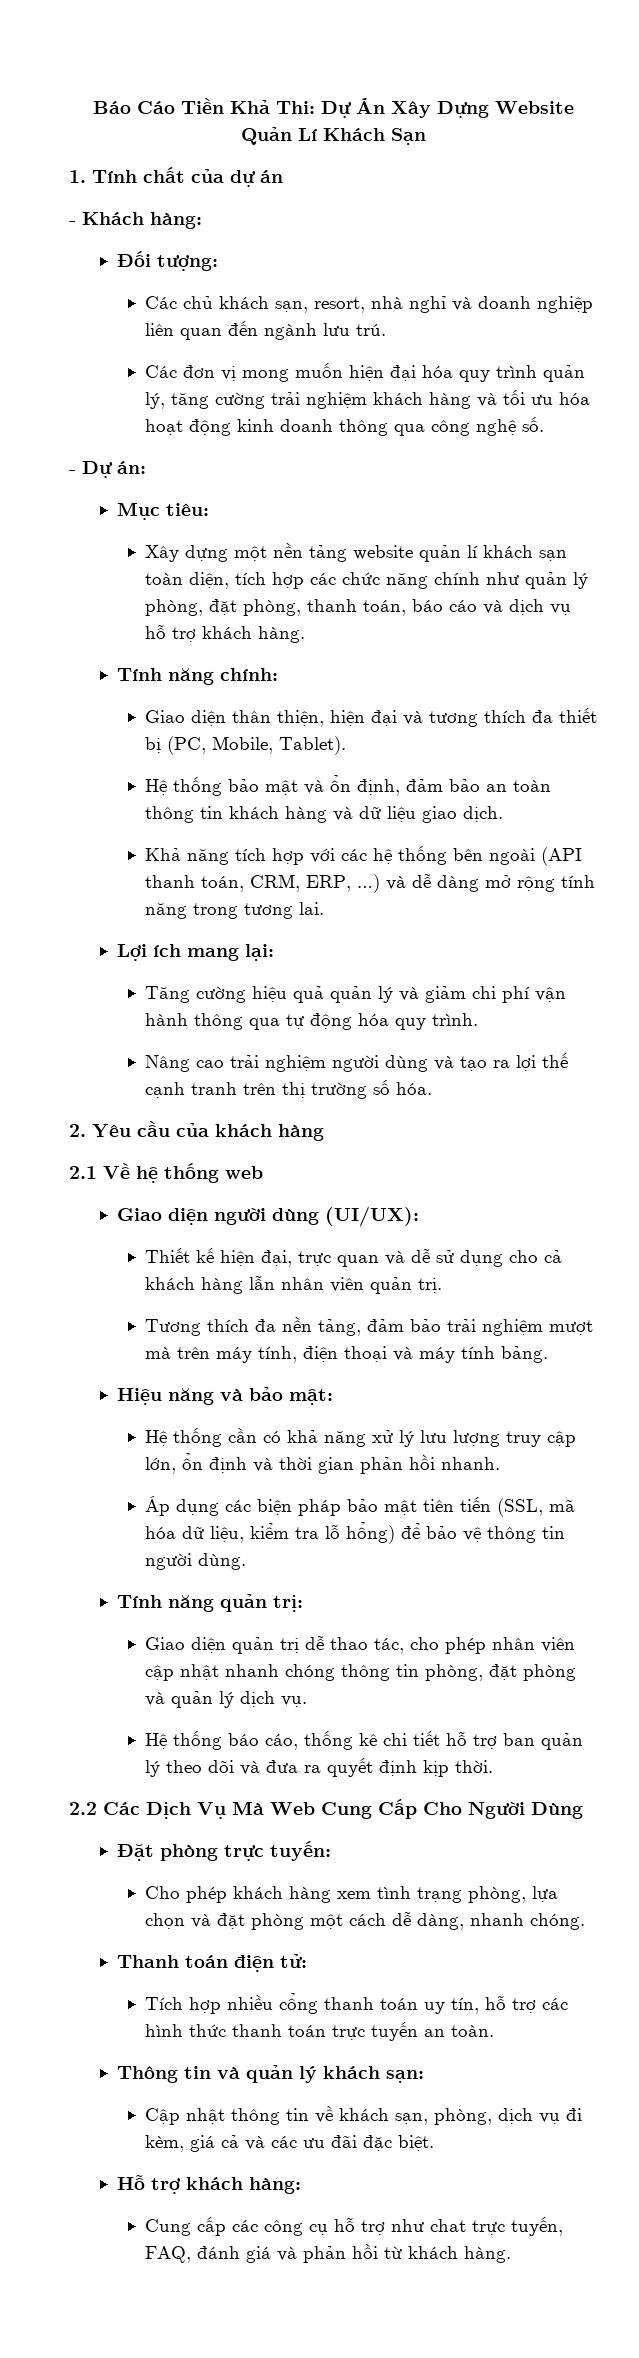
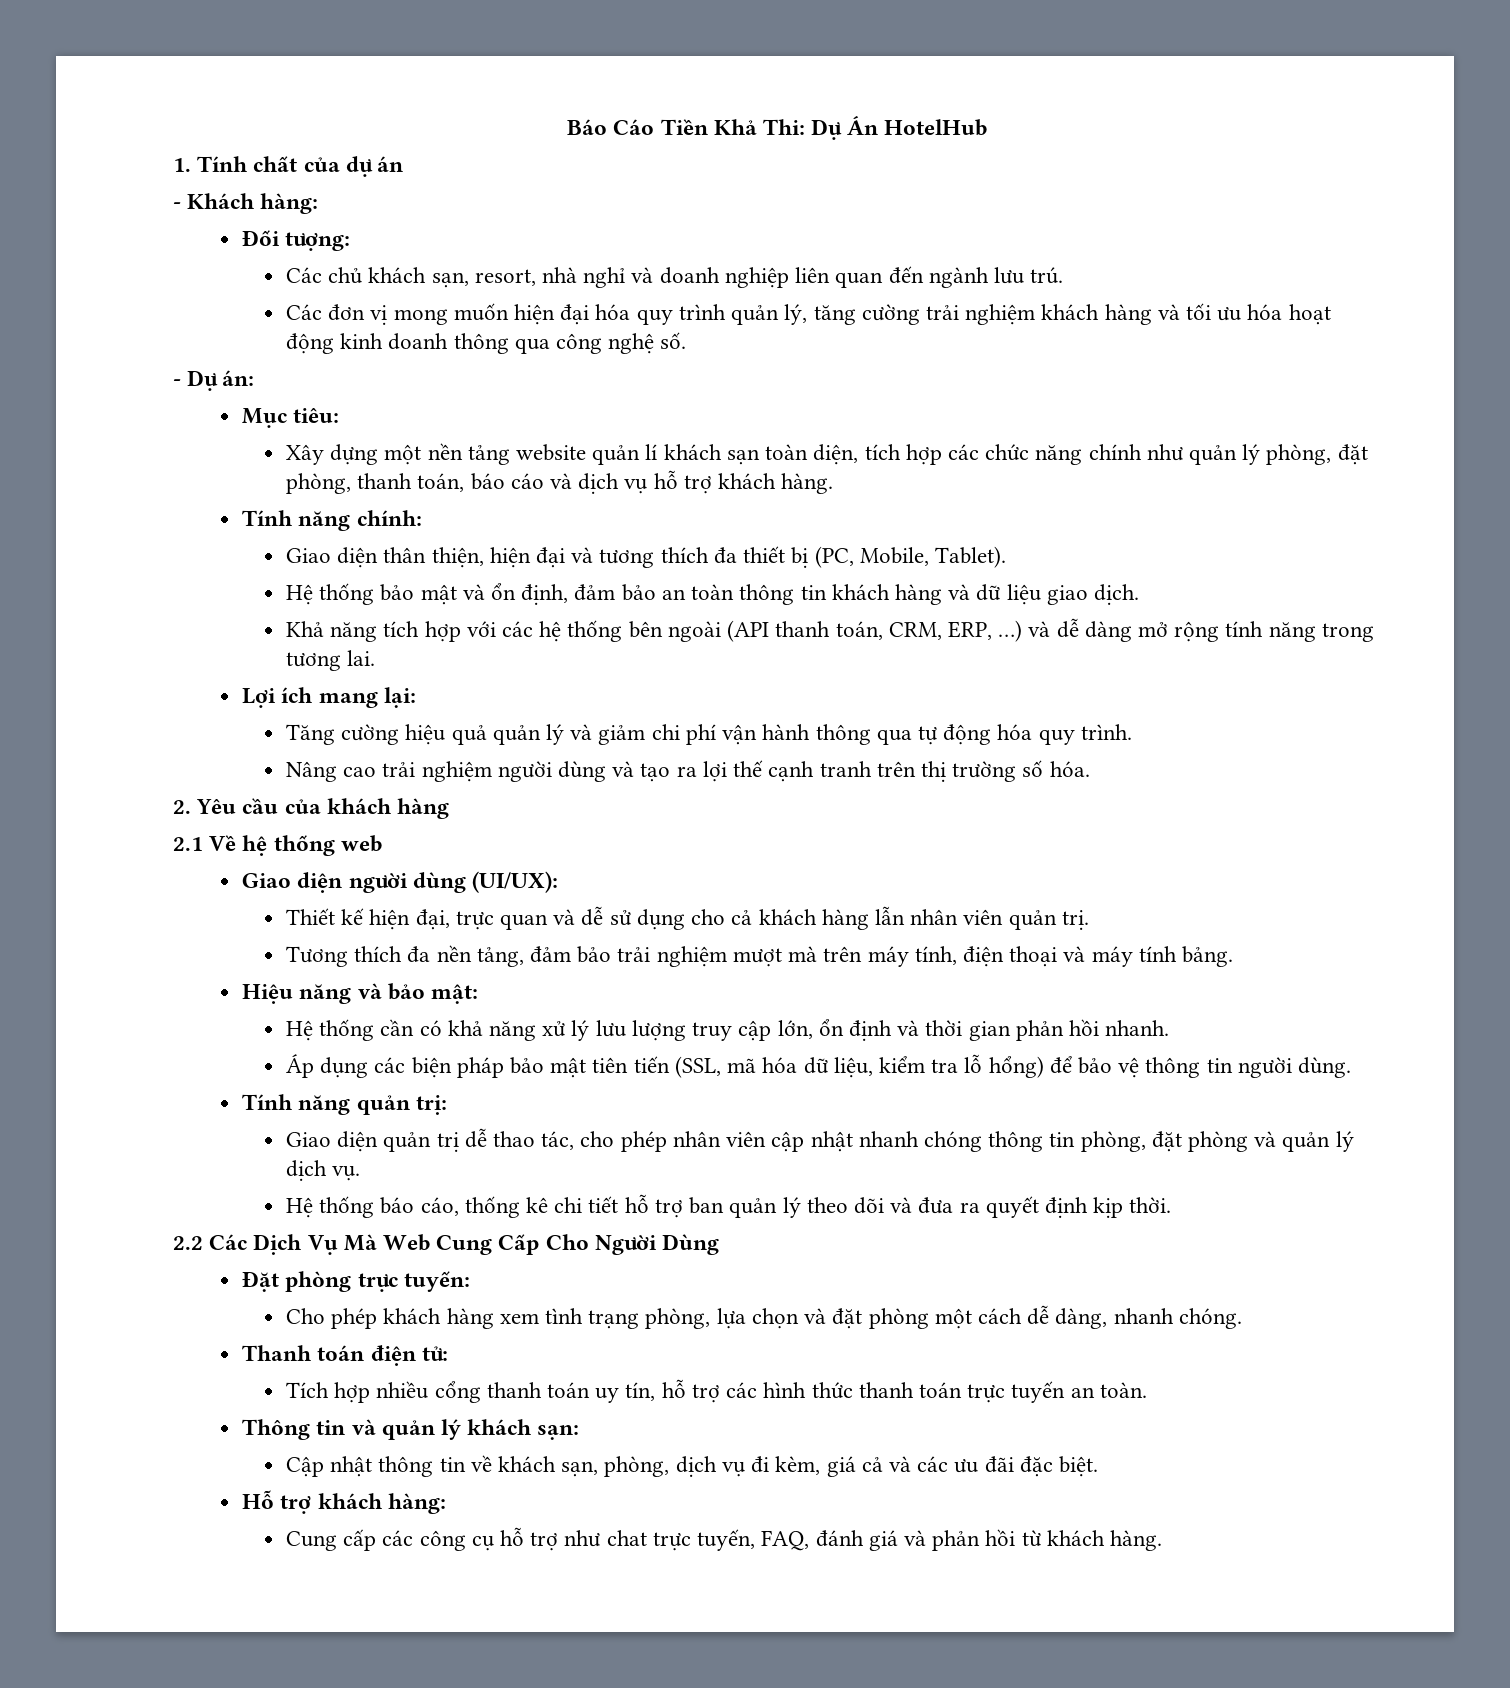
[390,101,574,118] [240,127,426,145] Xây Dựng Website Quản Lí Khách Sạn -> [883,119,987,136] HotelHub

